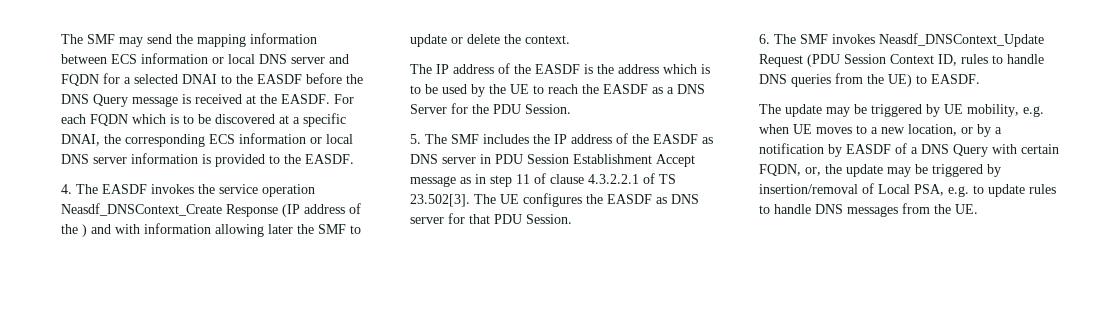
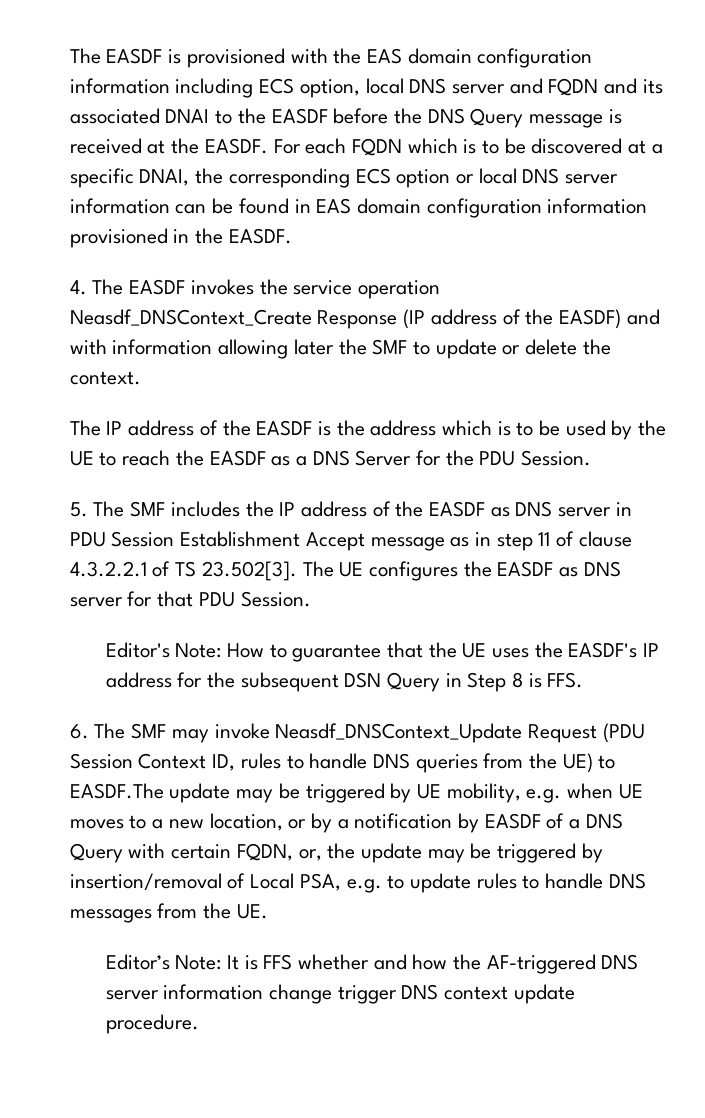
[61,33,318,47] [61,53,225,64] The SMF may send the mapping information between ECS information or -> [69,48,593,68] [69,78,360,98] The EASDF is provisioned with the EAS domain configuration information including ECS option,
[103,73,179,84] for a selected -> [603,78,663,94] [69,108,160,124] and its associated
[239,133,307,144] information -> [396,169,451,188] option
[202,154,281,167] is provided to -> [175,198,648,218] [69,228,190,248] can be found in EAS domain configuration information provisioned in
[82,224,88,237] ) -> [558,309,621,329] EASDF)
(573, 219) none -> [105,642,660,662] [105,672,584,692] // Editor's Note: How to guarantee that the UE uses the EASDF's IP address for the subsequent DSN Query in Step 8 is FFS.
[832,34,876,44] invokes -> [171,723,270,743] may invoke
[931,74,981,84] [759,104,782,114] EASDF. // The -> [69,783,164,799] EASDF.The
(979, 209) none -> [105,954,639,974] [105,984,575,1004] [105,1014,199,1034] // Editor’s Note: It is FFS whether and how the AF-triggered DNS server information change trigger DNS context update procedure.

